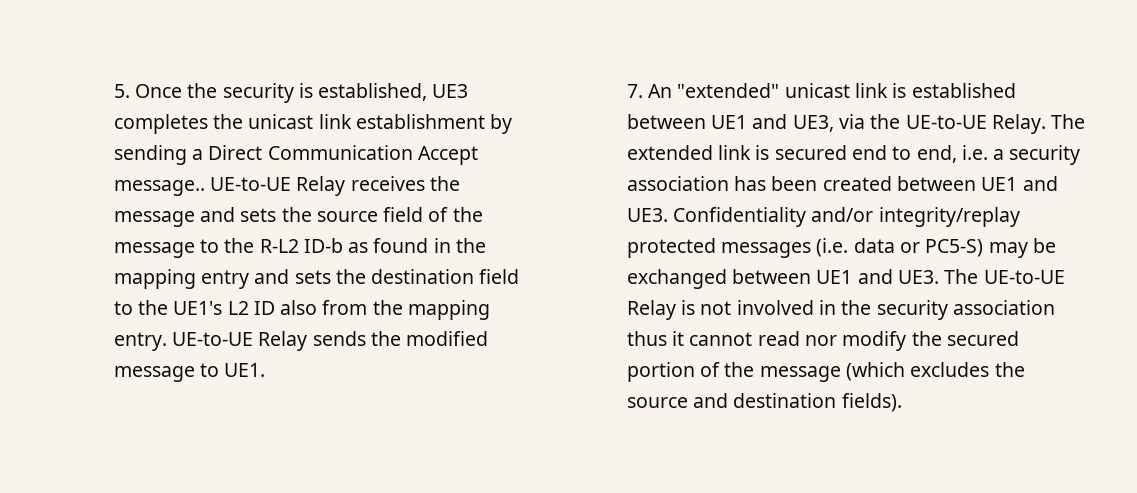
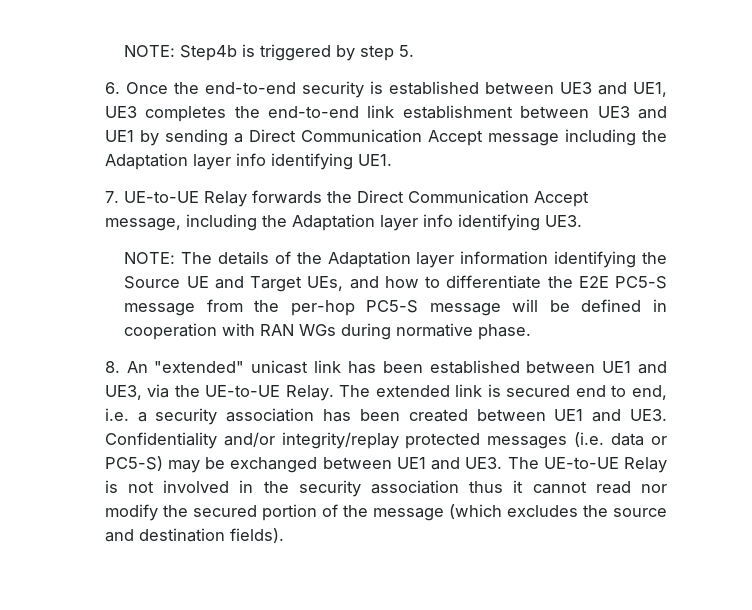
(113, 91) none -> [124,44,395,61] NOTE: Step4b is triggered by step
(130, 91) none -> [104,82,120,94] // 6.
(218, 90) none -> [204,82,296,94] end-to-end
[318,83,428,101] established, -> [388,81,667,97] established between UE3 and UE1,
[248,114,314,129] unicast -> [267,106,359,118] end-to-end
(485, 121) none -> [520,106,668,119] [104,130,134,142] between UE3 and UE1
[113,176,460,196] [113,207,483,227] [113,238,486,258] [113,269,520,289] [113,300,490,320] [113,331,489,351] [113,363,266,382] [626,84,643,98] message.. UE-to-UE Relay receives the message and sets the source field of the message to the R-L2 ID-b as found in the mapping entry and sets the destination field to the UE1's L2 ID also from the mapping entry. UE-to-UE Relay sends the modified message to UE1. // 7. -> [487,129,667,146] [104,153,392,170] [104,190,589,207] [104,214,582,231] [124,251,668,268] [124,275,667,292] [124,299,667,316] [124,323,532,340] [104,361,120,373] message including the Adaptation layer info identifying UE1. // 7. UE-to-UE Relay forwards the Direct Communication Accept message, including the Adaptation layer info identifying UE3. // NOTE: The details of the Adaptation layer information identifying the Source UE and Target UEs, and how to differentiate the E2E PC5-S message from the per-hop PC5-S message will be defined in cooperation with RAN WGs during normative phase. // 8.
[892,83,907,98] is -> [347,361,423,374] has been

